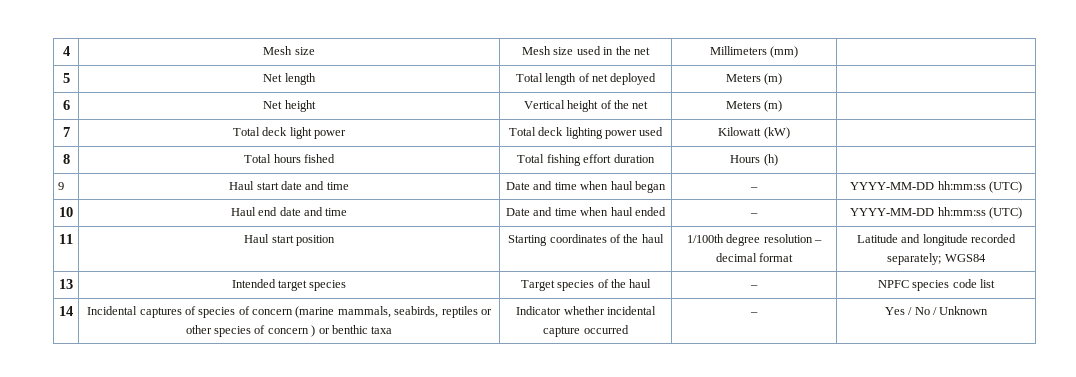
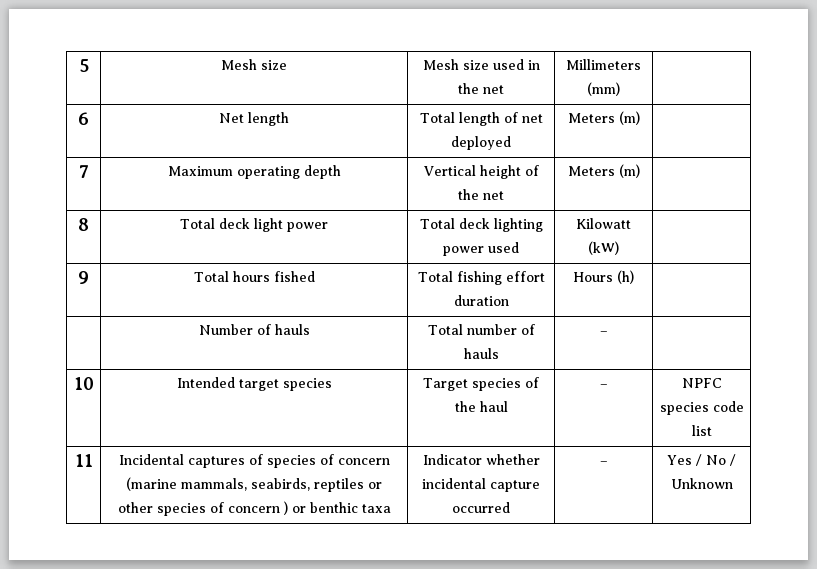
[62,46,70,56] 4 -> [78,59,89,72] 5
[62,73,70,83] 5 -> [78,112,89,125] 6
[62,100,70,110] [263,100,316,112] 6 | Net height -> [78,165,89,178] [167,165,341,179] 7 | Maximum operating depth
[62,127,70,137] 7 -> [78,218,89,231] 8
[62,154,70,164] 8 -> [78,271,89,284] 9
[58,182,65,190] [229,181,349,190] [506,181,666,193] [750,187,758,190] [850,181,1022,193] [59,207,73,217] [230,207,348,216] [506,207,666,216] [750,213,758,216] [850,207,1022,219] [59,234,73,244] [244,234,335,246] [508,234,664,246] [686,234,823,246] [715,253,794,262] [856,234,1017,246] [887,253,986,265] [59,279,73,289] 9 | Haul start date and time | Date and time when haul began | – | YYYY-MM-DD hh:mm:ss (UTC) // 10 | Haul end date and time | Date and time when haul ended | – | YYYY-MM-DD hh:mm:ss (UTC) // 11 | Haul start position | Starting coordinates of the haul | 1/100th degree resolution – decimal format | Latitude and longitude recorded separately; WGS84 // 13 -> [198,324,310,335] [427,324,535,335] [463,348,499,359] [599,331,608,335] [73,377,94,390] | Number of hauls | Total number of hauls | – | // 10
[59,306,73,316] 14 -> [74,454,93,467] 11

